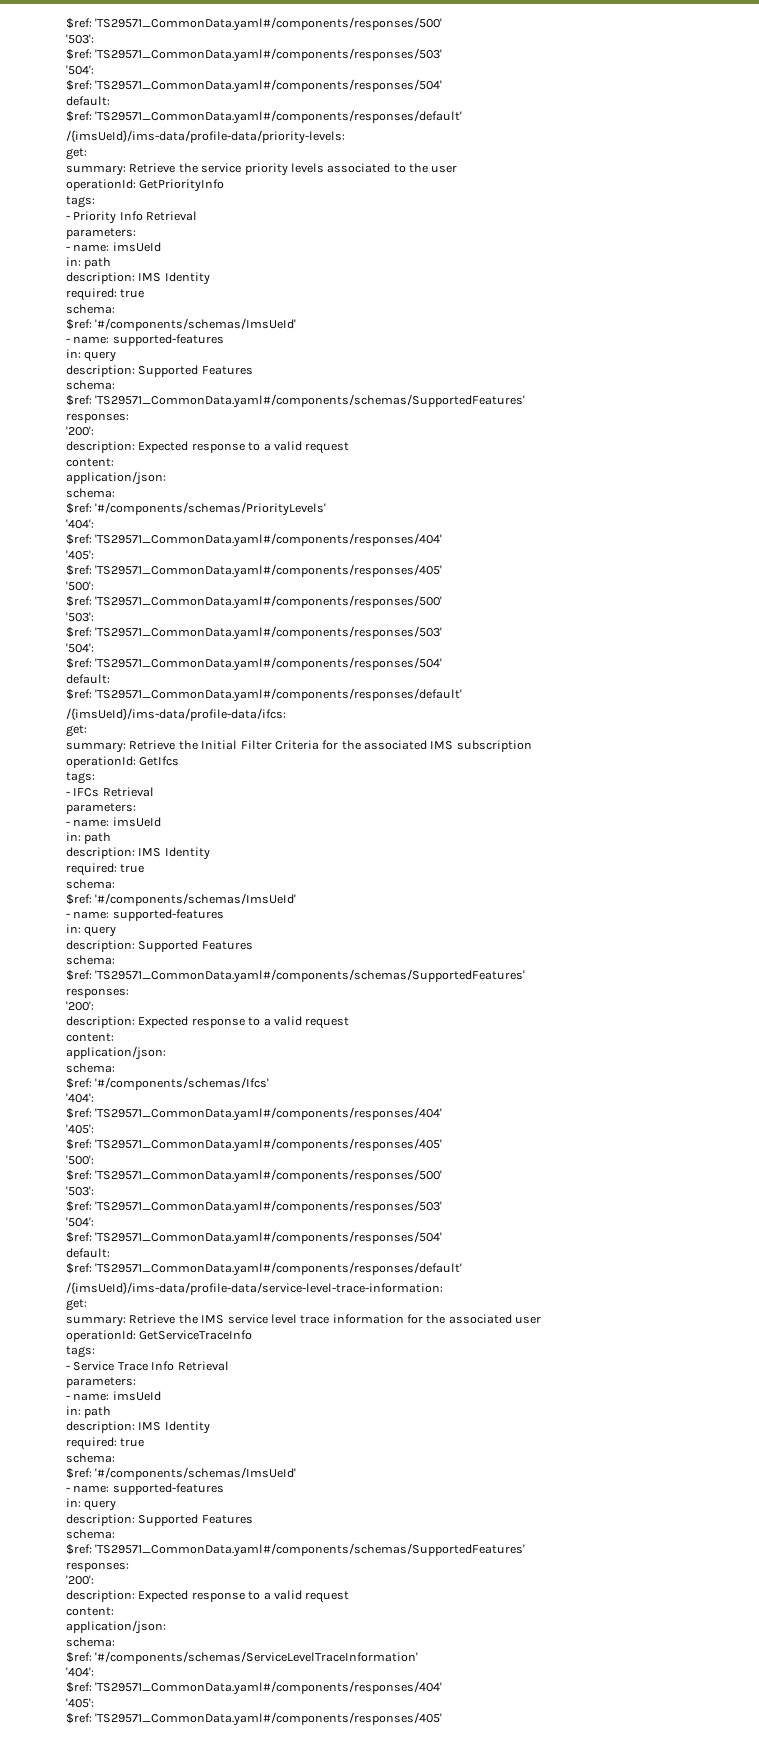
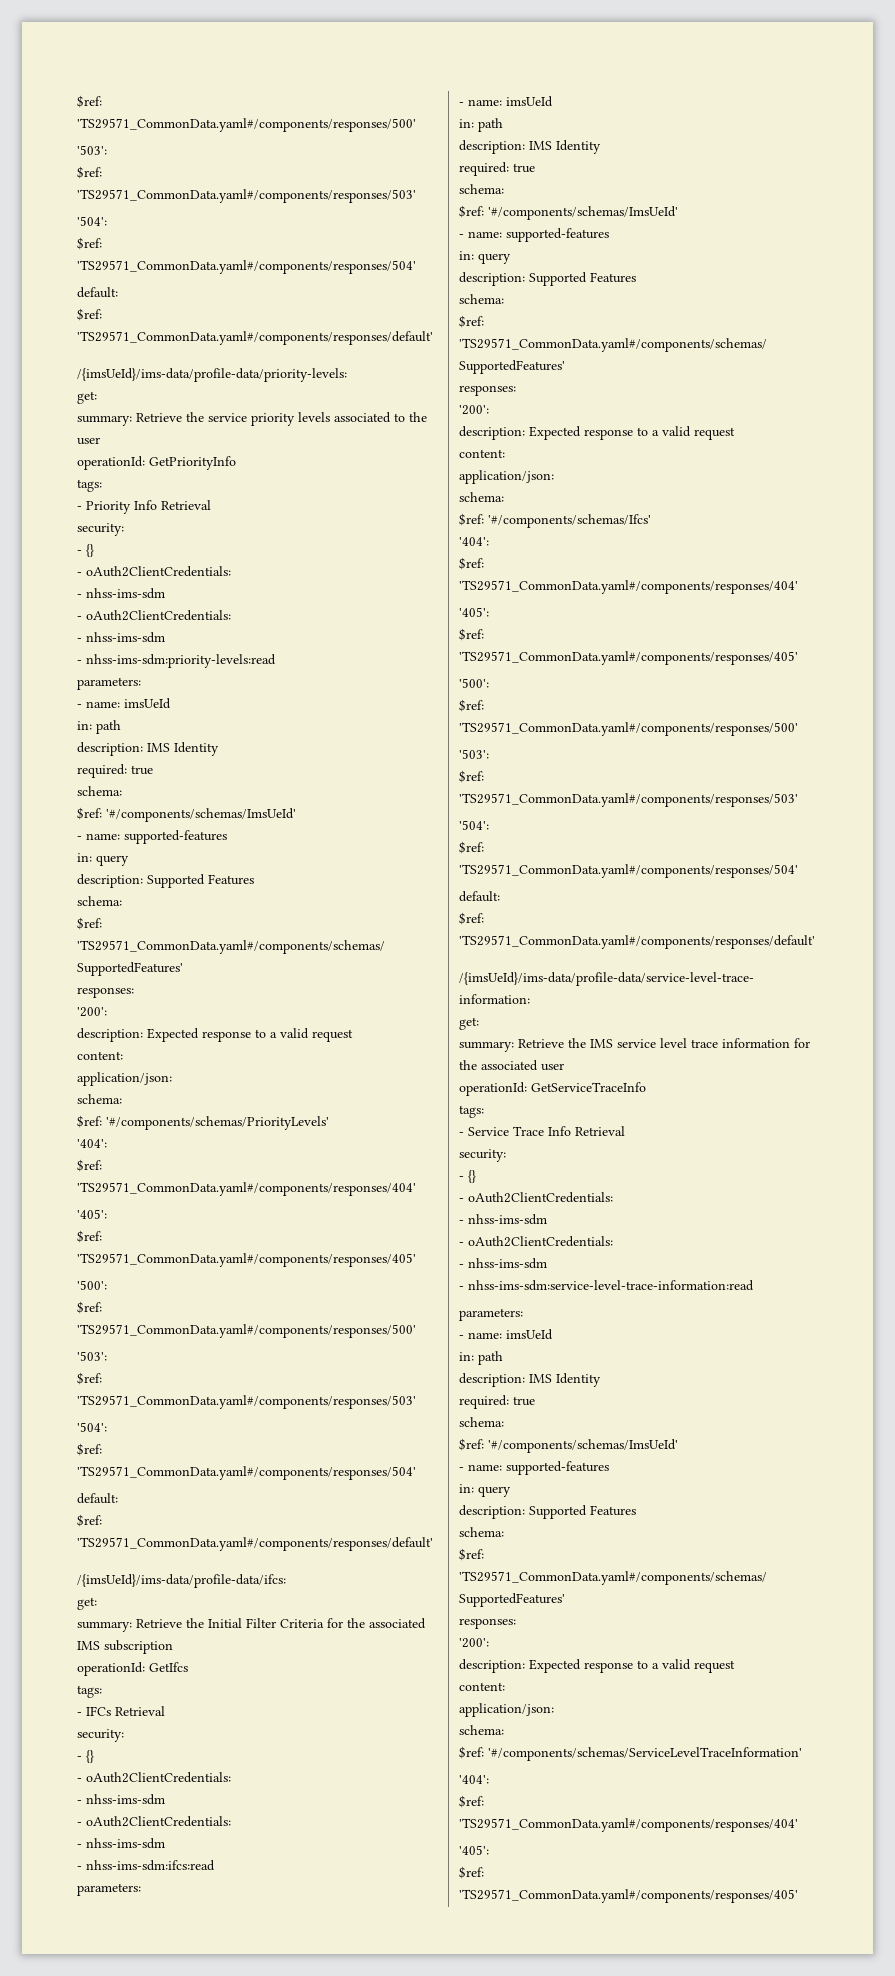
(198, 216) none -> [77,523,124,536] [77,544,94,557] [77,566,231,577] [77,588,165,599] [77,610,231,621] [77,632,165,643] [77,654,276,668] // security: // - {} // - oAuth2ClientCredentials: // - nhss-ims-sdm // - oAuth2ClientCredentials: // - nhss-ims-sdm // - nhss-ims-sdm:priority-levels:read
(154, 792) none -> [77,1729,124,1742] [77,1750,94,1763] [77,1772,231,1783] [77,1794,165,1805] [77,1816,231,1827] [77,1838,165,1849] [77,1860,215,1871] // security: // - {} // - oAuth2ClientCredentials: // - nhss-ims-sdm // - oAuth2ClientCredentials: // - nhss-ims-sdm // - nhss-ims-sdm:ifcs:read
(229, 1366) none -> [459,1149,506,1162] [459,1170,476,1183] [459,1192,613,1203] [459,1214,547,1225] [459,1236,613,1247] [459,1258,547,1269] [459,1280,754,1291] // security: // - {} // - oAuth2ClientCredentials: // - nhss-ims-sdm // - oAuth2ClientCredentials: // - nhss-ims-sdm // - nhss-ims-sdm:service-level-trace-information:read

